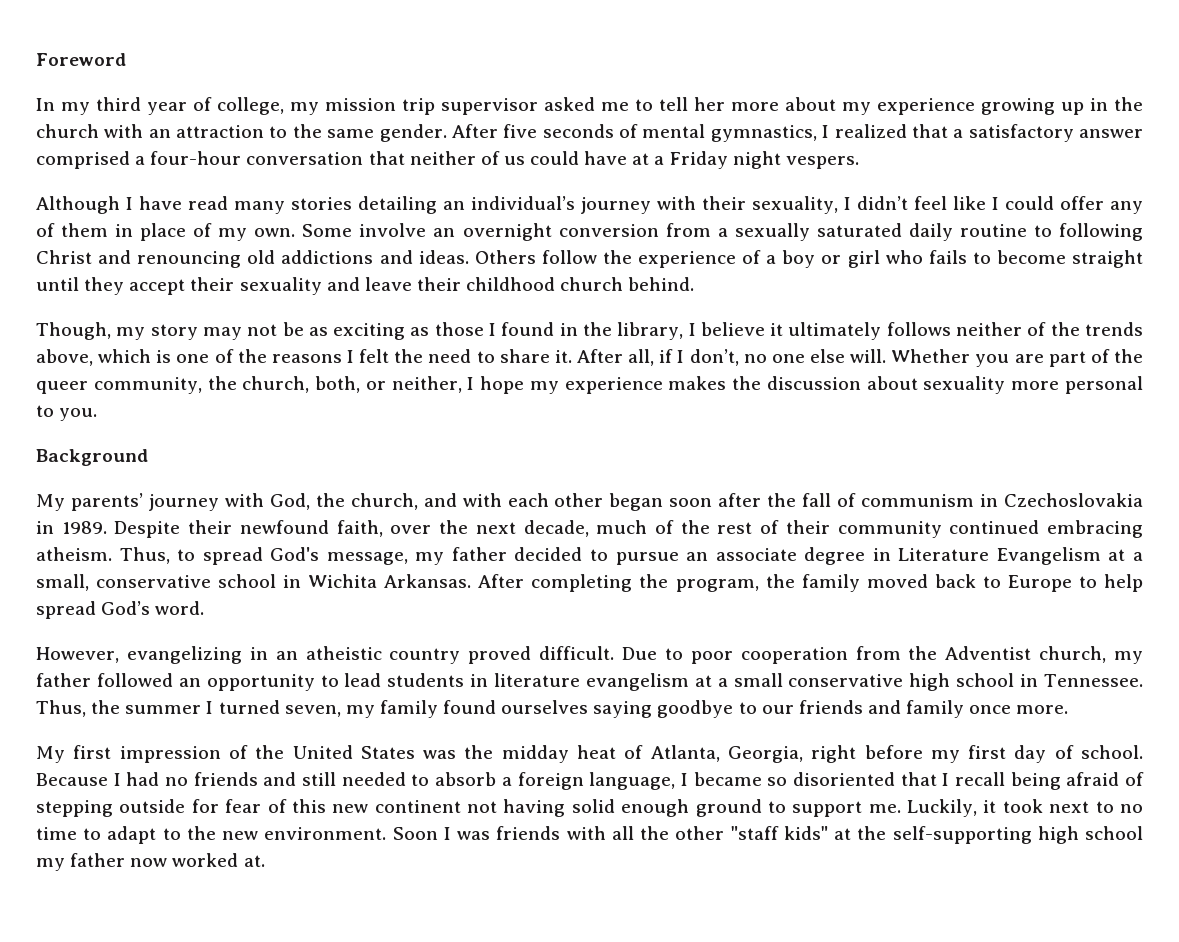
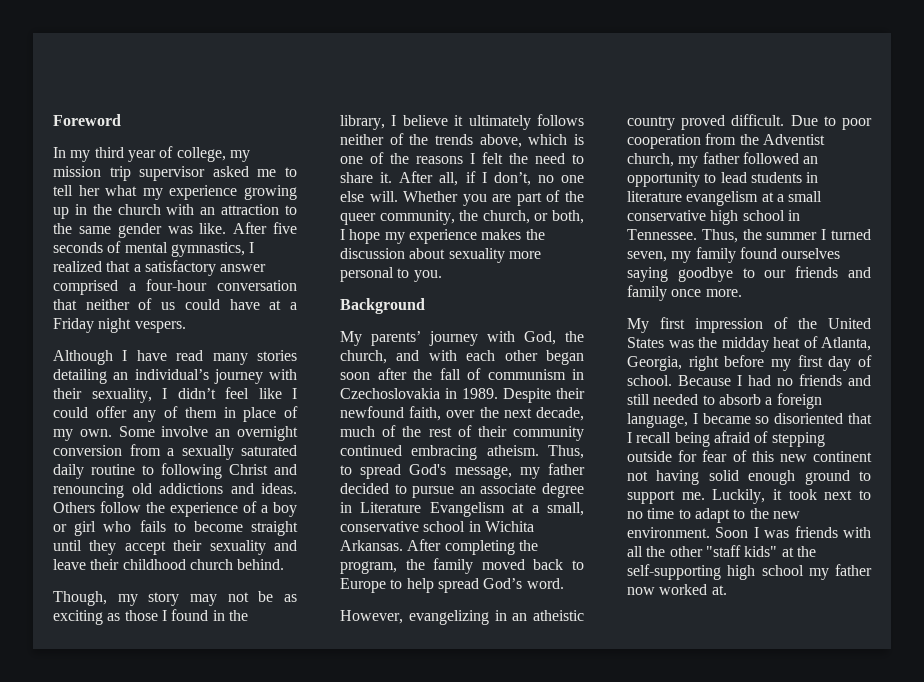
[731,97,836,111] more about -> [105,185,138,196] what
[379,124,447,142] gender. -> [117,223,227,238] gender was like.
[315,376,462,393] both, or neither, -> [534,210,584,224] or both,

